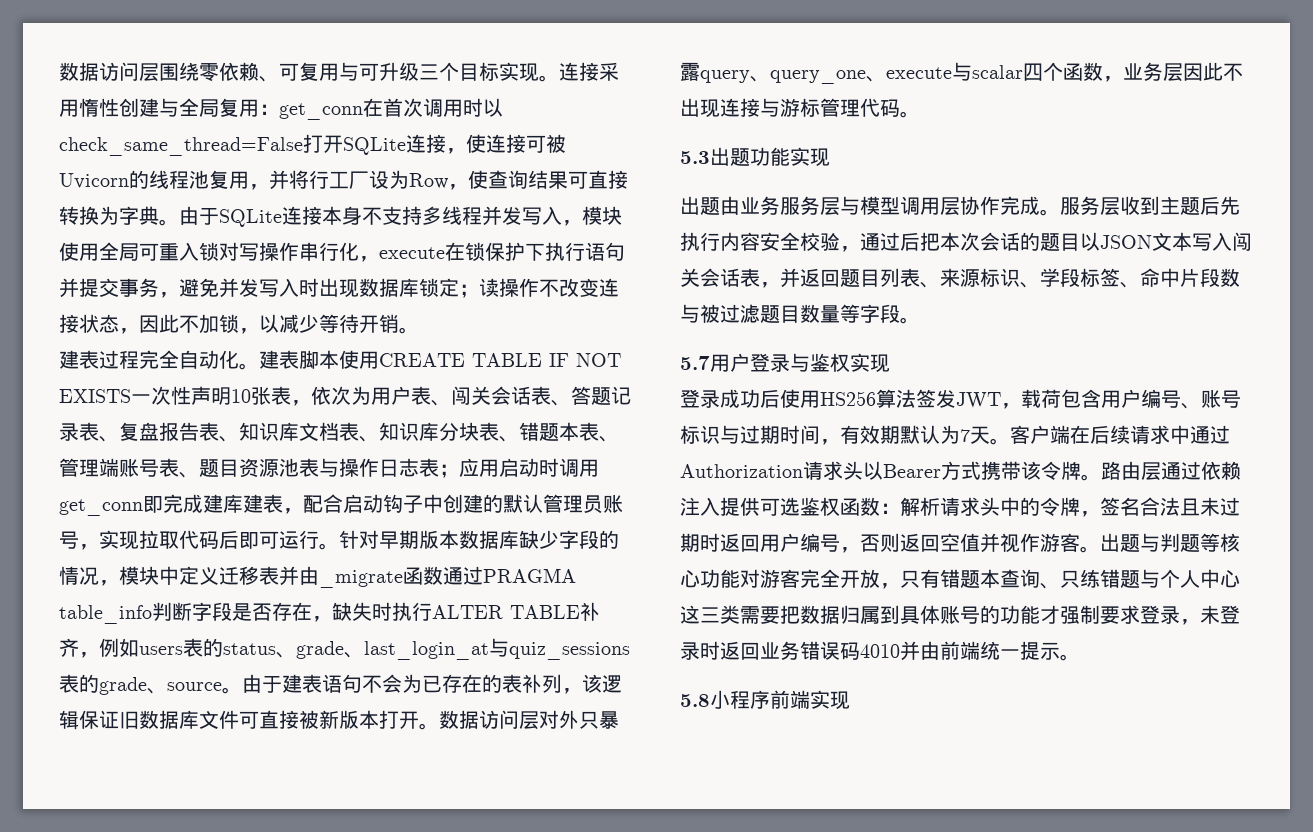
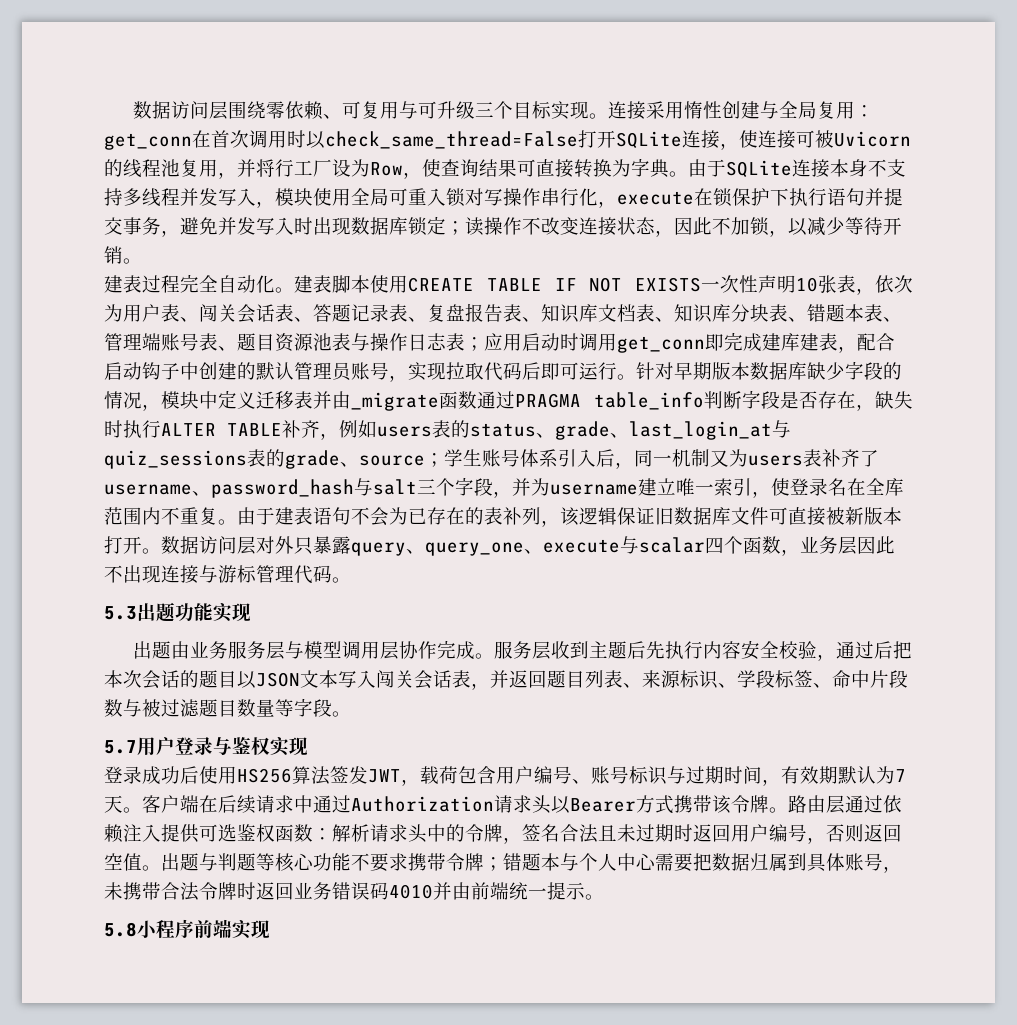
(222, 686) none -> [425,449,879,469] [104,477,904,498] [104,507,218,525] ；学生账号体系引入后，同一机制又为users表补齐了username、password_hash与salt三个字段，并为username建立唯一索引，使登录名在全库范围内不重复
[980,533,1080,553] 并视作游客 -> (142, 862) none
[740,569,1140,589] 对游客完全开放，只有错题本查询、只练错题 -> [351,853,560,872] 不要求携带令牌；错题本
[680,605,740,624] 这三类 -> (656, 861) none
[980,605,1240,625] [680,642,700,660] 的功能才强制要求登录，未登录 -> [883,866,902,873] [104,882,237,901] ，未携带合法令牌

